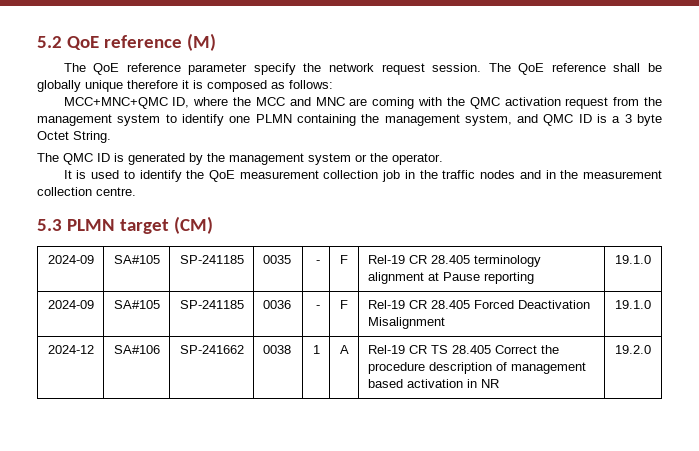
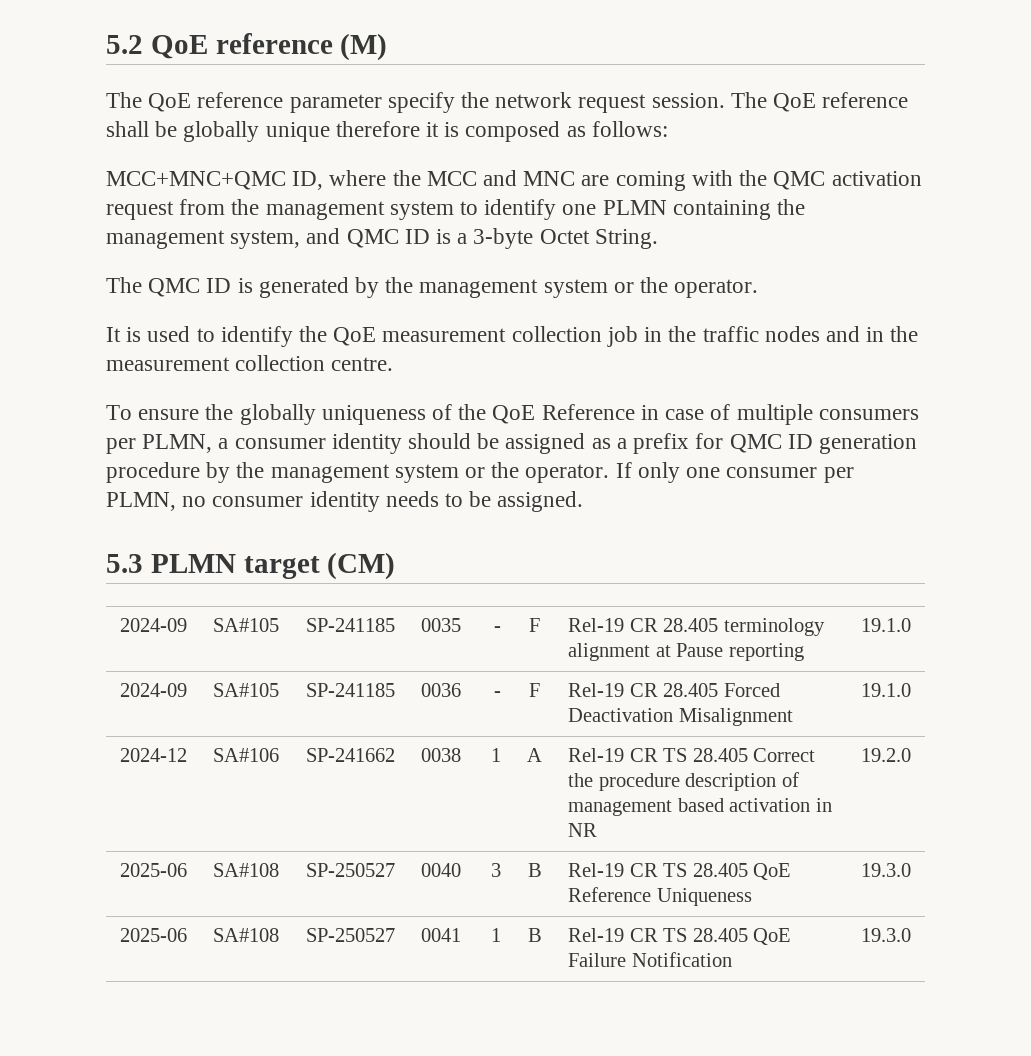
[624,114,662,126] 3 byte -> [473,228,534,249] 3-byte
(136, 191) none -> [106,404,919,425] [106,433,917,454] [106,462,854,483] [106,491,584,512] // To ensure the globally uniqueness of the QoE Reference in case of multiple consumers per PLMN, a consumer identity should be assigned as a prefix for QMC ID generation procedure by the management system or the operator. If only one consumer per PLMN, no consumer identity needs to be assigned.
(651, 349) none -> [119,863,187,877] [213,863,279,877] [306,863,395,877] [420,863,461,877] [491,863,502,877] [527,863,542,877] [567,863,792,880] [567,887,752,906] [861,863,911,877] [119,928,187,942] [213,928,279,942] [306,928,395,942] [420,928,461,942] [491,928,502,942] [527,928,542,942] [567,928,792,945] [567,952,732,967] [861,928,911,942] // 2025-06 | SA#108 | SP-250527 | 0040 | 3 | B | Rel-19 CR TS 28.405 QoE Reference Uniqueness | 19.3.0 // 2025-06 | SA#108 | SP-250527 | 0041 | 1 | B | Rel-19 CR TS 28.405 QoE Failure Notification | 19.3.0

